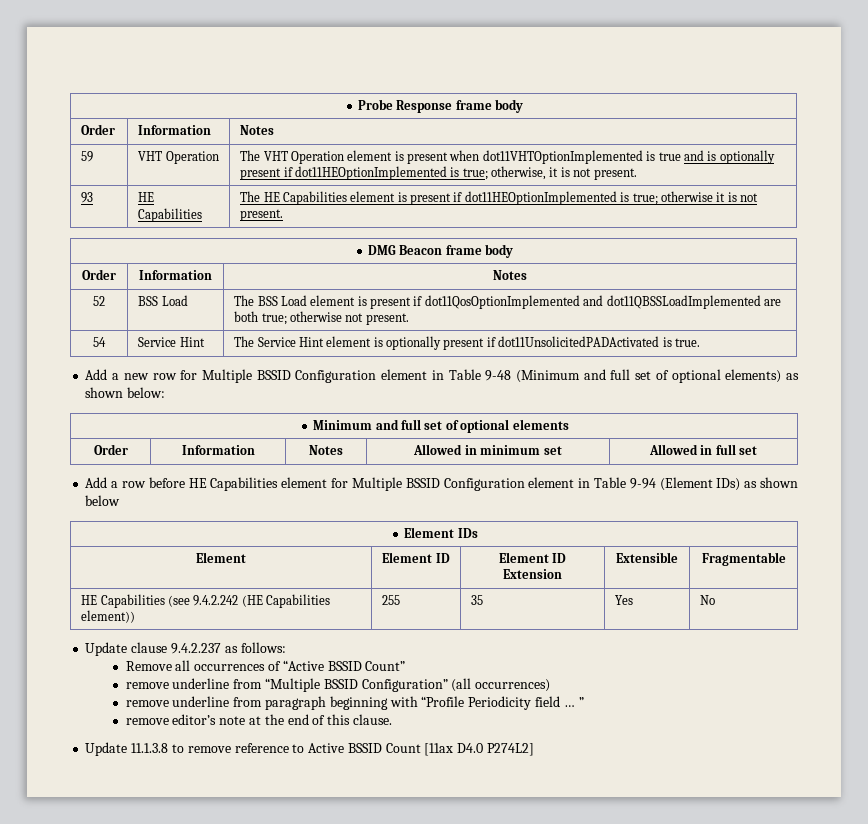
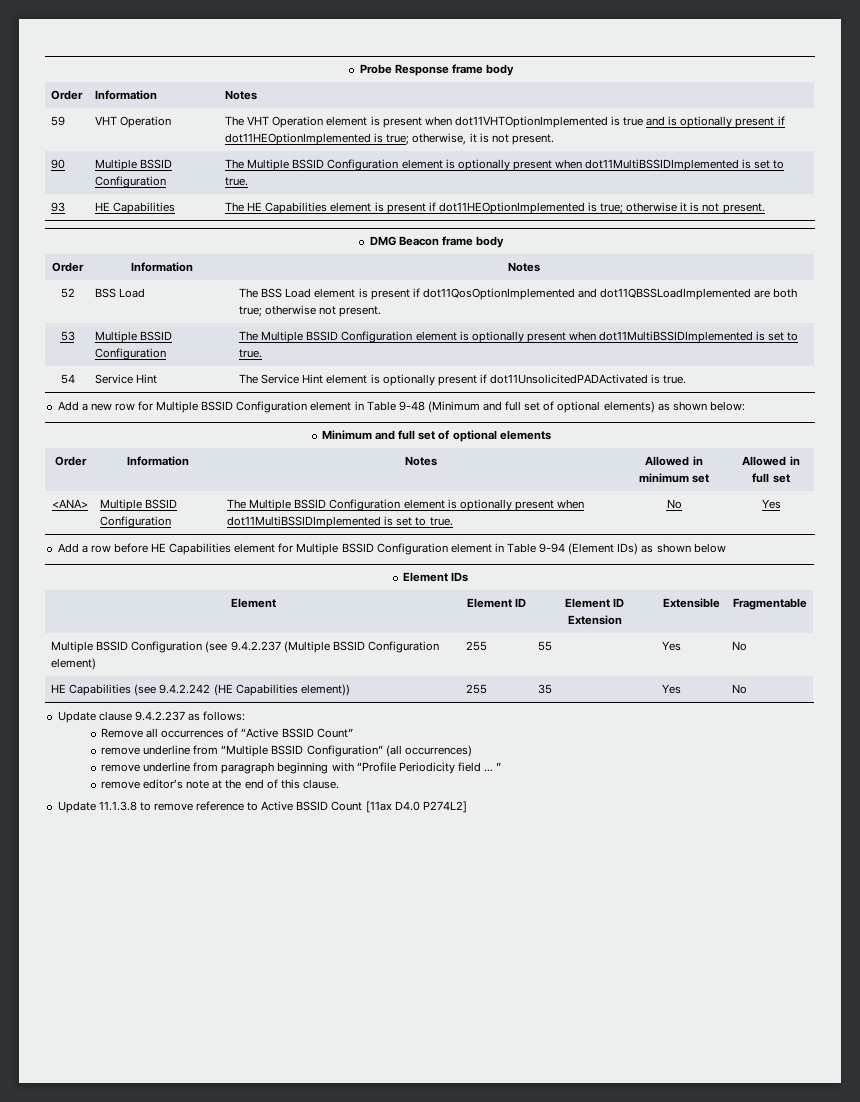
(637, 174) none -> [51,159,66,169] [95,159,173,171] [95,176,167,188] [225,159,785,171] [225,177,249,186] // 90 | Multiple BSSID Configuration | The Multiple BSSID Configuration element is optionally present when dot11MultiBSSIDImplemented is set to true.
(409, 319) none -> [60,331,75,341] [95,331,173,343] [95,348,167,360] [239,331,799,343] [239,349,263,358] // 53 | Multiple BSSID Configuration | The Multiple BSSID Configuration element is optionally present when dot11MultiBSSIDImplemented is set to true.
(758, 450) none -> [52,499,88,508] [100,499,178,511] [100,516,172,528] [227,499,584,511] [227,516,453,528] [666,499,682,509] [761,499,781,509] // <ANA> | Multiple BSSID Configuration | The Multiple BSSID Configuration element is optionally present when dot11MultiBSSIDImplemented is set to true. | No | Yes
(786, 559) none -> [51,641,439,653] [51,658,97,670] [466,641,488,651] [538,641,553,651] [662,641,682,651] [732,641,748,651] // Multiple BSSID Configuration (see 9.4.2.237 (Multiple BSSID Configuration element) | 255 | 55 | Yes | No

